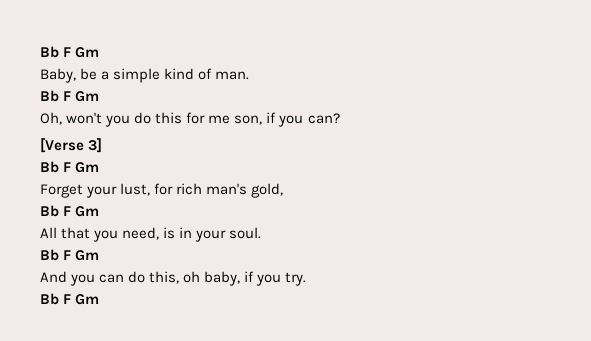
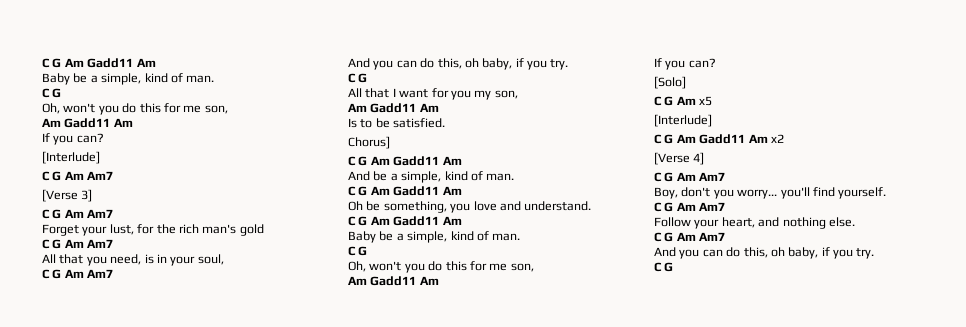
[40,46,100,58] [40,68,250,83] [40,90,100,102] [40,112,340,127] [40,138,103,153] [40,161,100,173] Bb F Gm // Baby, be a simple kind of man. // Bb F Gm // Oh, won't you do this for me son, if you can? // [Verse 3] // Bb F Gm -> [42,58,156,68] [42,73,215,85] [42,88,62,98] [42,103,228,115] [42,118,133,128] [42,133,104,145] [42,151,100,164] [42,171,114,181] [42,189,93,202] [42,209,114,219] C G Am Gadd11 Am // Baby be a simple, kind of man. // C G // Oh, won't you do this for me son, // Am Gadd11 Am // If you can? // [Interlude] // C G Am Am7 // [Verse 3] // C G Am Am7
(174, 189) none -> [156,224,176,234] the
[251,183,284,198] [40,205,100,217] gold, // Bb F Gm -> [239,224,264,236] [42,239,114,249] gold // C G Am Am7
[229,227,262,239] [40,249,100,261] soul. // Bb F Gm -> [197,254,224,265] [42,269,114,279] soul, // C G Am Am7
[40,293,100,305] Bb F Gm -> [348,73,368,83] [348,88,518,100] [348,103,439,113] [348,118,446,128] [348,136,390,149] [348,156,462,166] [348,171,515,183] [348,186,462,196] [348,201,592,213] [348,216,462,226] [348,231,521,243] [348,246,368,256] [348,261,534,273] [348,276,439,286] [654,58,716,70] [654,76,686,89] [654,96,713,106] [654,114,712,127] [654,134,784,144] [654,152,705,165] [654,172,726,182] [654,187,887,199] [654,202,726,212] [654,217,855,229] [654,232,726,242] [654,247,875,259] [654,262,674,272] C G // All that I want for you my son, // Am Gadd11 Am // Is to be satisfied. // Chorus] // C G Am Gadd11 Am // And be a simple, kind of man. // C G Am Gadd11 Am // Oh be something, you love and understand. // C G Am Gadd11 Am // Baby be a simple, kind of man. // C G // Oh, won't you do this for me son, // Am Gadd11 Am // If you can? // [Solo] // C G Am x5 // [Interlude] // C G Am Gadd11 Am x2 // [Verse 4] // C G Am Am7 // Boy, don't you worry... you'll find yourself. // C G Am Am7 // Follow your heart, and nothing else. // C G Am Am7 // And you can do this, oh baby, if you try. // C G

